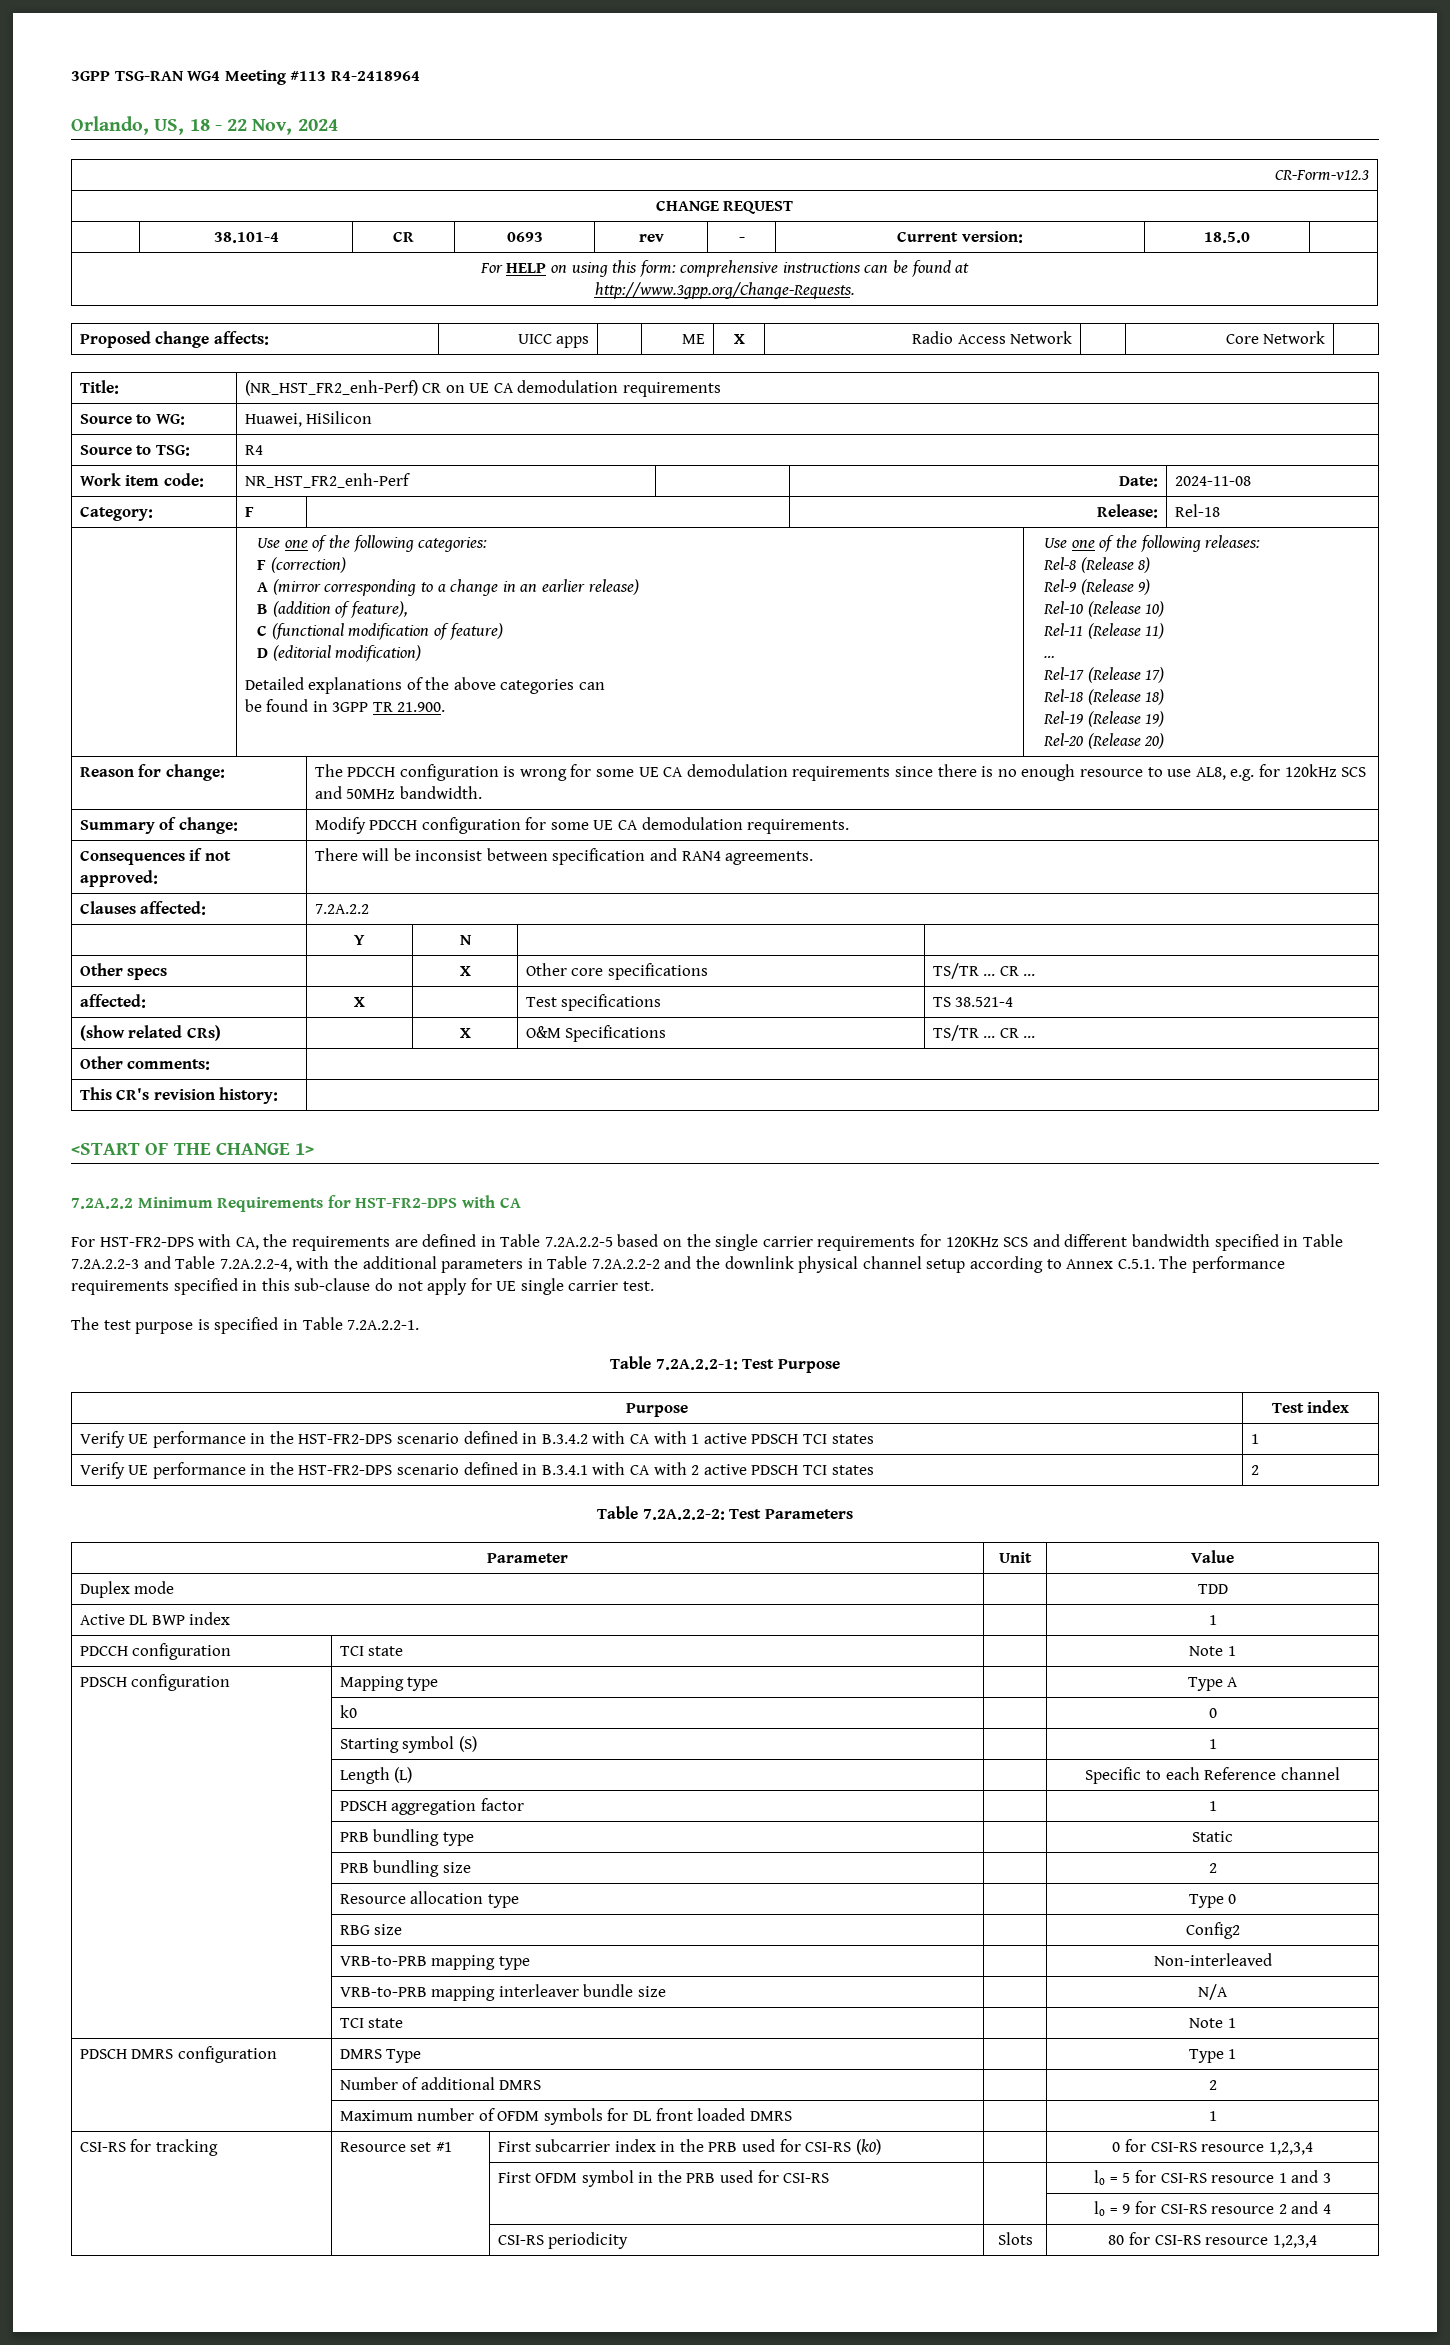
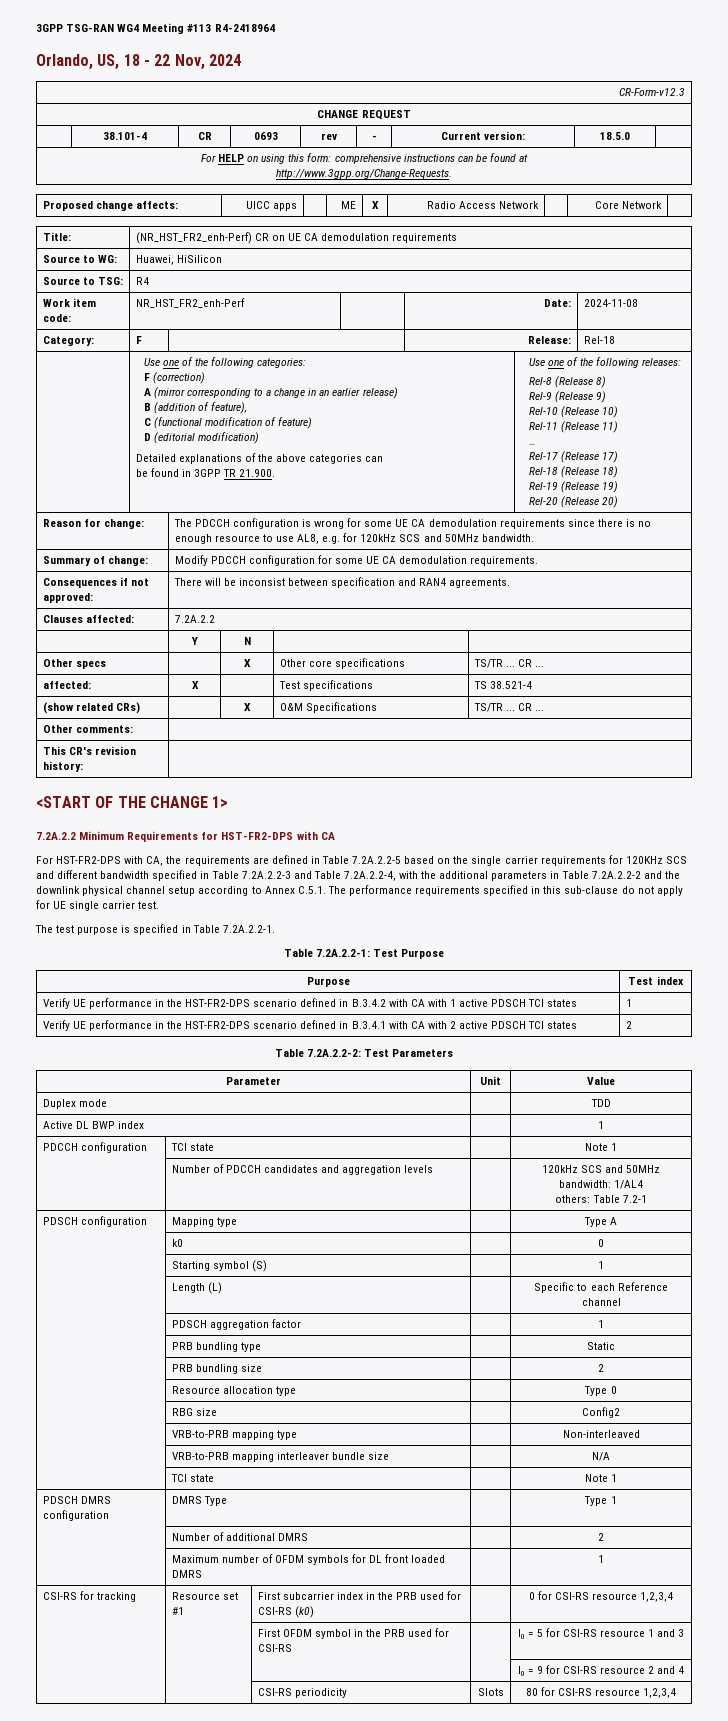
(1236, 1651) none -> [171,1164,434,1175] [541,1165,661,1173] [558,1180,644,1189] [555,1195,647,1203] // | Number of PDCCH candidates and aggregation levels | | 120kHz SCS and 50MHz bandwidth: 1/AL4 // others: Table 7.2-1

